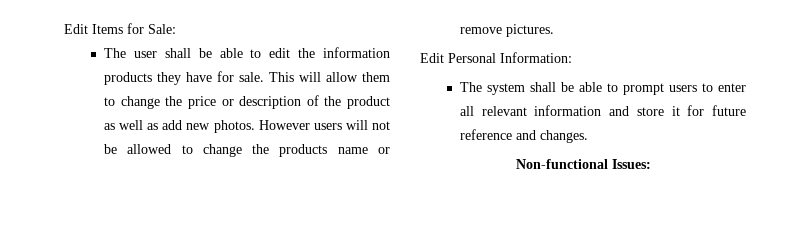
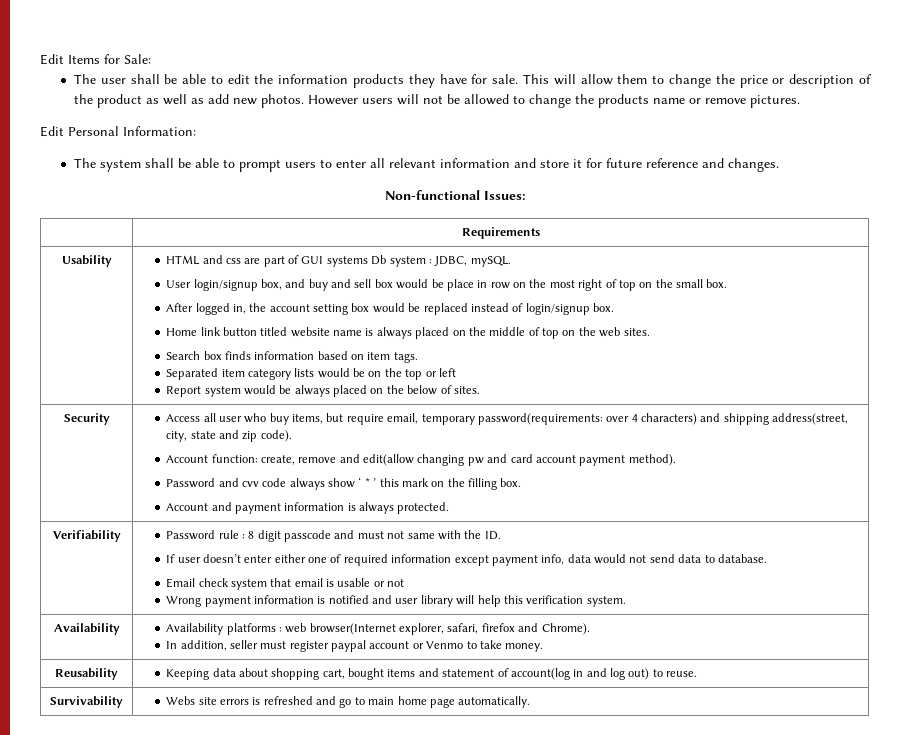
(651, 164) none -> [461,227,540,239] [61,255,112,267] [166,255,511,267] [166,279,728,291] [166,303,615,315] [166,327,650,339] [166,351,418,363] [166,368,456,380] [166,385,480,397] [63,413,110,425] [166,413,849,425] [166,430,292,442] [166,454,676,466] [166,477,522,490] [166,502,450,514] [52,530,121,542] [166,530,501,542] [166,554,767,566] [166,578,405,590] [166,595,626,607] [53,623,120,635] [166,623,590,635] [166,640,544,652] [55,668,118,680] [166,668,698,680] [50,696,123,708] [166,696,531,708] // | Requirements // Usability | HTML and css are part of GUI systems Db system : JDBC, mySQL. // User login/signup box, and buy and sell box would be place in row on the most right of top on the small box. // After logged in, the account setting box would be replaced instead of login/signup box. // Home link button titled website name is always placed on the middle of top on the web sites. // Search box finds information based on item tags. // Separated item category lists would be on the top or left // Report system would be always placed on the below of sites. // Security | Access all user who buy items, but require email, temporary password(requirements: over 4 characters) and shipping address(street, city, state and zip code). // Account function: create, remove and edit(allow changing pw and card account payment method). // Password and cvv code always show ‘ * ’ this mark on the filling box. // Account and payment information is always protected. // Verifiability | Password rule : 8 digit passcode and must not same with the ID. // If user doesn’t enter either one of required information except payment info, data would not send data to database. // Email check system that email is usable or not // Wrong payment information is notified and user library will help this verification system. // Availability | Availability platforms : web browser(Internet explorer, safari, firefox and Chrome). // In addition, seller must register paypal account or Venmo to take money. // Reusability | Keeping data about shopping cart, bought items and statement of account(log in and log out) to reuse. // Survivability | Webs site errors is refreshed and go to main home page automatically.

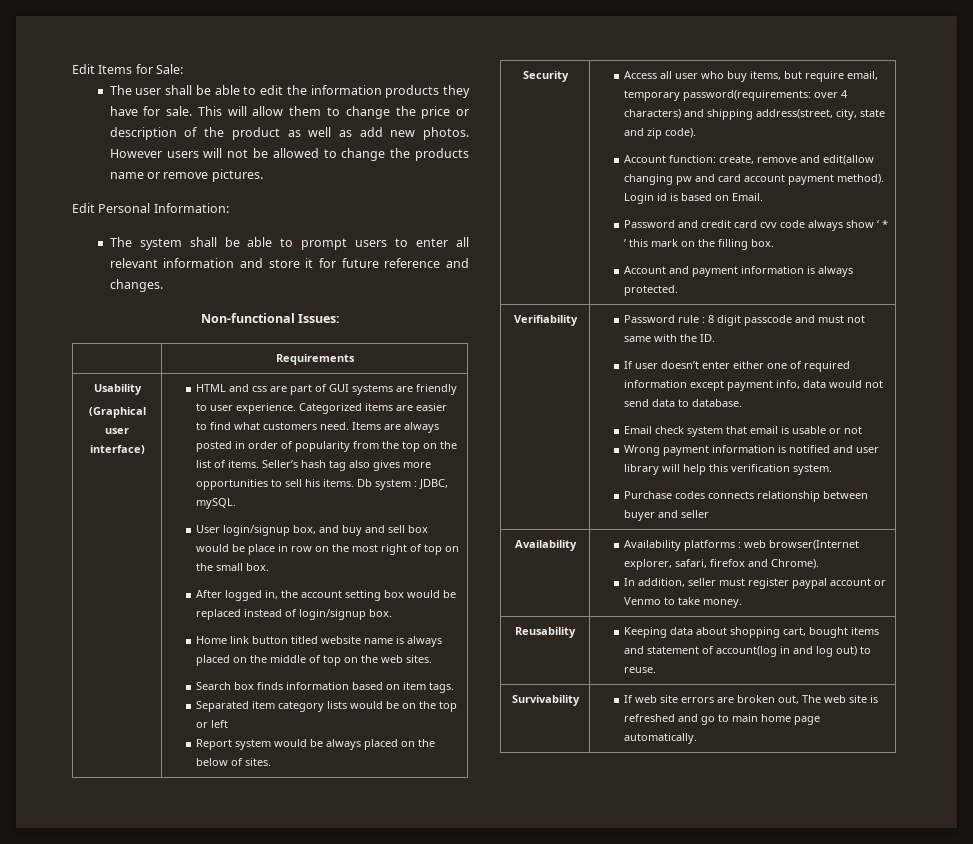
(112, 261) none -> [88,407,146,418] [105,428,129,434] [89,445,145,454] // (Graphical user interface)
(368, 261) none -> [395,384,457,395] [195,403,447,414] [195,422,439,433] [195,441,457,452] [195,460,431,471] [195,479,354,490] are friendly to user experience. Categorized items are easier to find what customers need. Items are always posted in order of popularity from the top on the list of items. Seller’s hash tag also gives more opportunities to sell his items.
(676, 460) none -> [623,193,763,204] Login id is based on Email.
(239, 482) none -> [700,220,757,228] credit card
(626, 601) none -> [623,491,868,502] [623,510,709,521] // Purchase codes connects relationship between buyer and seller
[166,696,249,705] Webs site errors -> [623,695,867,704] If web site errors are broken out, The web site

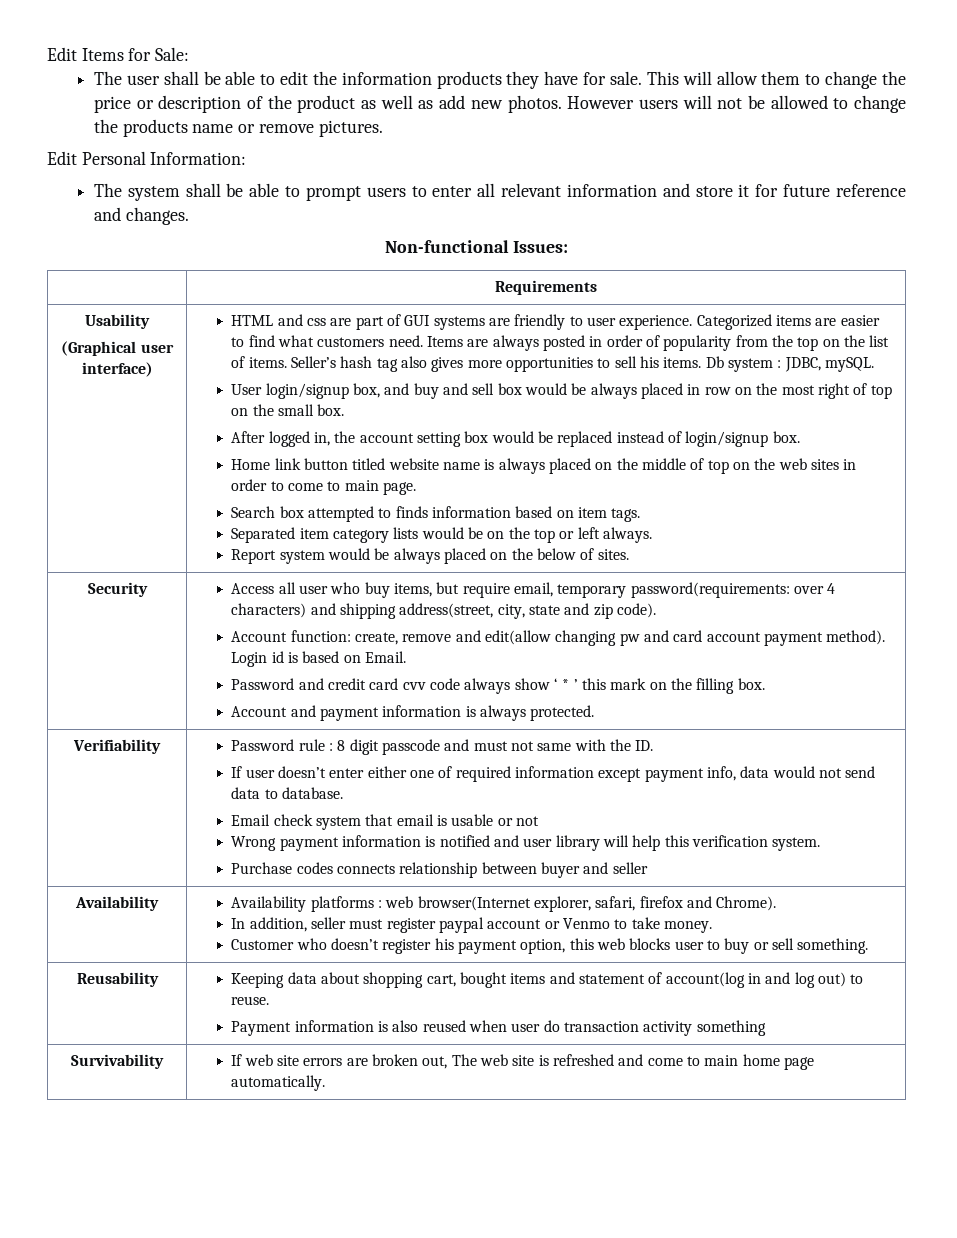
[247,544,275,555] place -> [590,383,683,399] always placed
[405,655,432,663] sites. -> [810,459,857,470] [231,479,417,495] sites in order to come to main page.
(254, 686) none -> [308,506,392,522] attempted to
(228, 724) none -> [602,527,652,543] always.
(742, 603) none -> [231,938,869,954] // Customer who doesn’t register his payment option, this web blocks user to buy or sell something.
(656, 670) none -> [231,1020,766,1036] // Payment information is also reused when user do transaction activity something
[700,716,715,725] go -> [647,1058,683,1066] come

